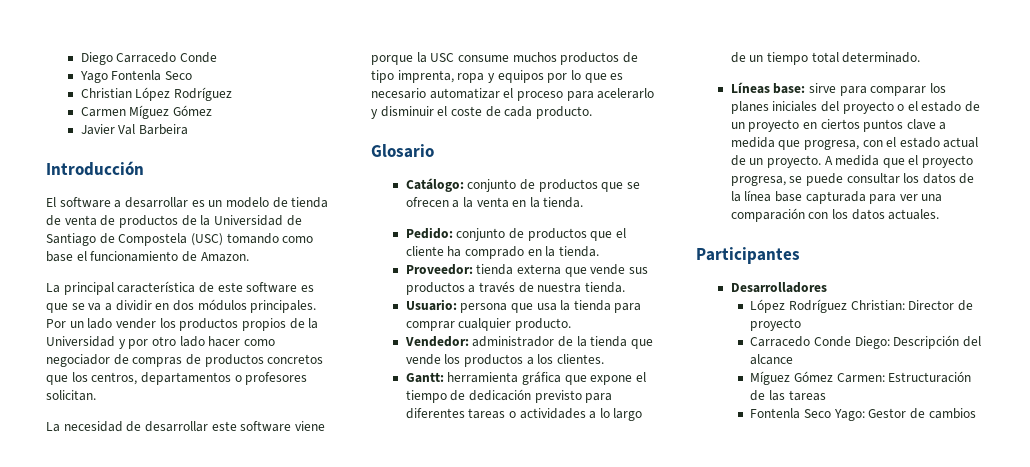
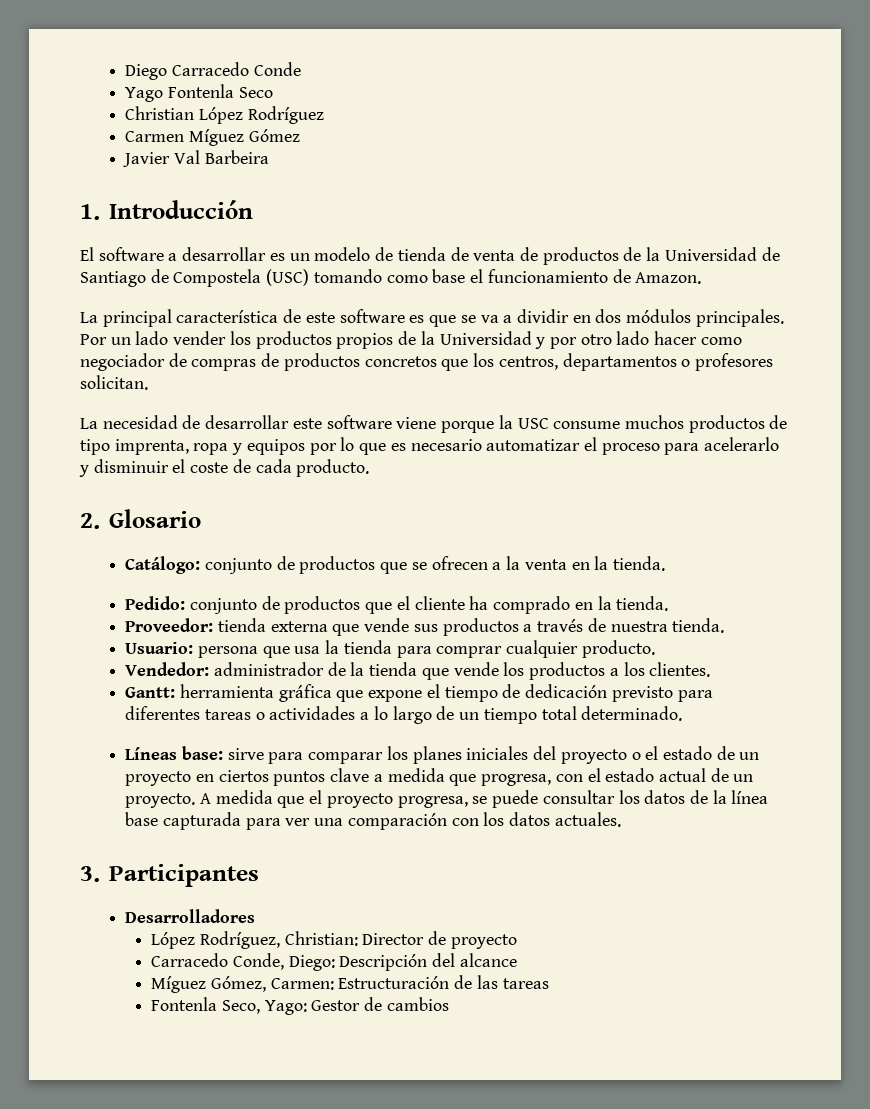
(188, 129) none -> [80,204,100,220] 1.
(592, 112) none -> [80,513,100,529] 2.
(940, 214) none -> [80,866,100,882] 3.
[788,299,847,313] Rodríguez -> [199,931,280,949] Rodríguez,
[813,336,851,347] Conde -> [232,953,284,970] Conde,
[793,371,833,382] Gómez -> [210,976,266,992] Gómez,
[803,409,831,418] Seco -> [221,1000,260,1014] Seco,

